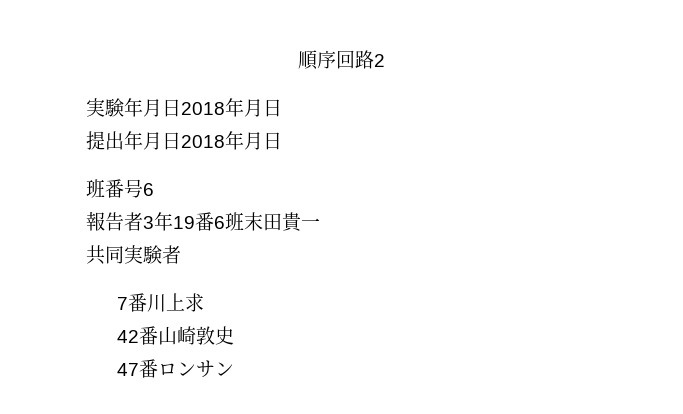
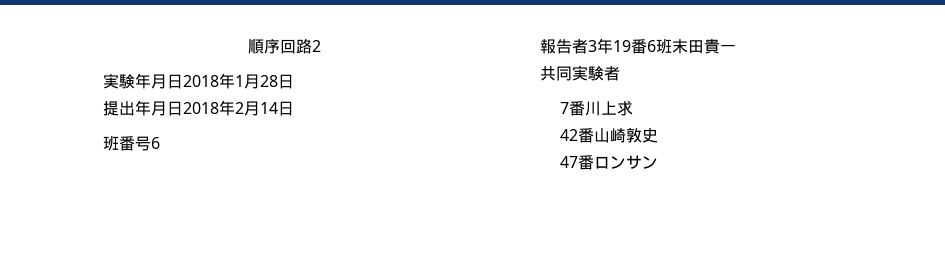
[243,99,263,117] 月 -> [235,74,279,89] 1月28
[243,132,263,150] 月 -> [235,101,279,116] 2月14

